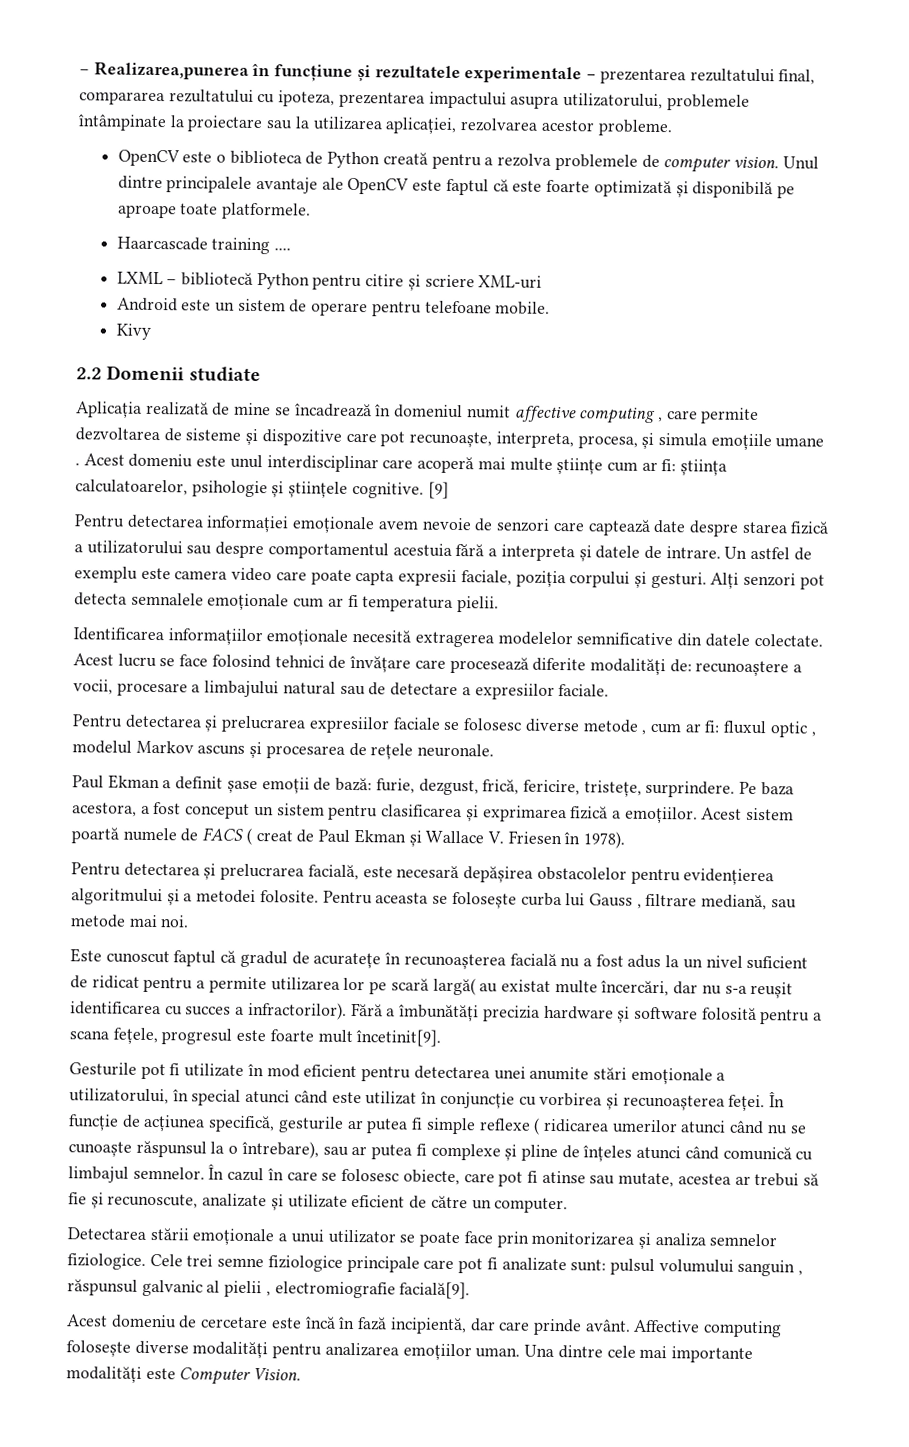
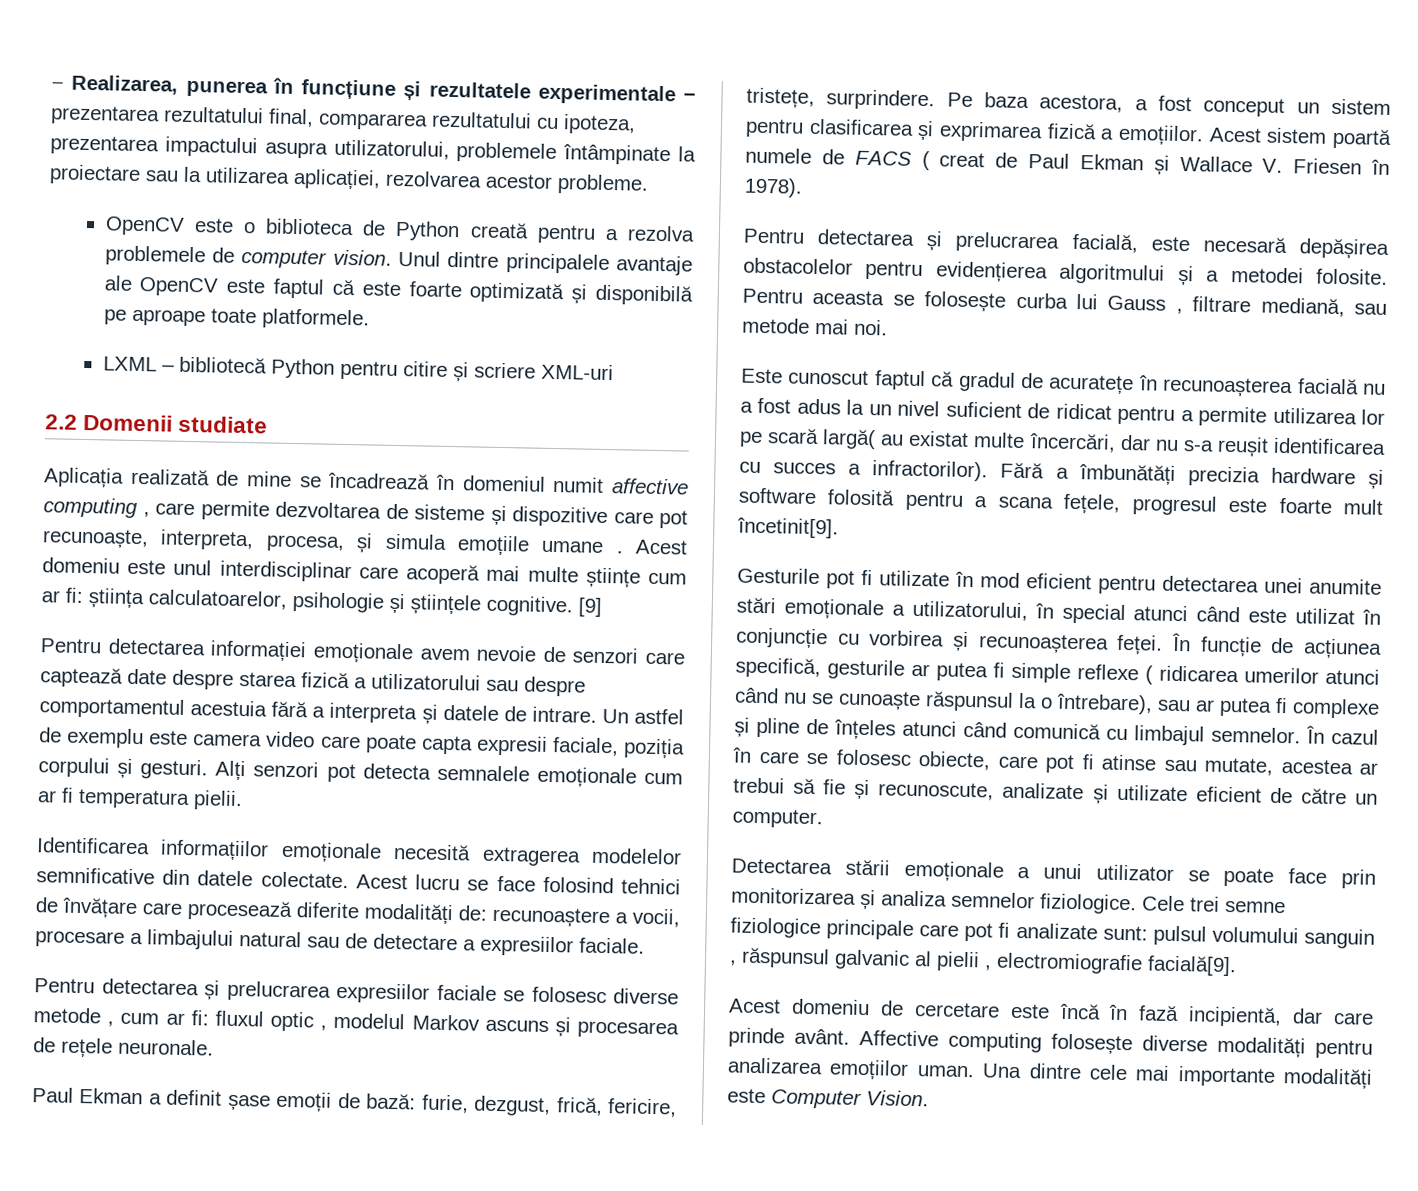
[79,61,249,80] − Realizarea,punerea -> [51,74,268,98] − Realizarea, punerea
[116,236,291,255] // Haarcascade training .... -> (370, 319) none
[116,297,551,317] [115,323,151,340] // Android este un sistem de operare pentru telefoane mobile. // Kivy -> (614, 372) none

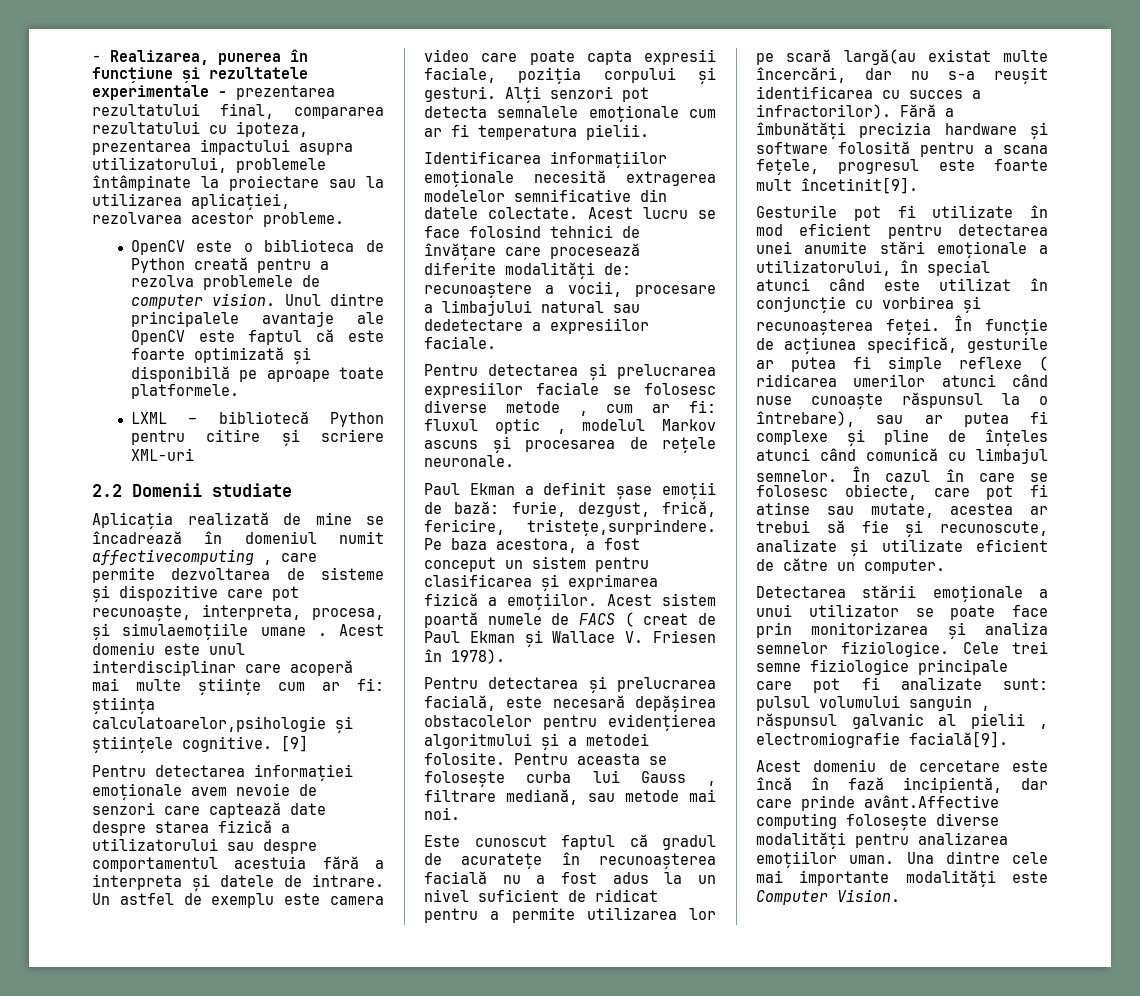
[611,478,689,495] [43,497,138,519] affective computing -> [92,549,254,565] affectivecomputing
[384,533,530,556] simula emoțiile -> [122,623,249,640] simulaemoțiile
[148,589,384,613] calculatoarelor, psihologie -> [92,716,326,732] calculatoarelor,psihologie
[345,933,458,951] de detectare -> [424,319,523,331] dedetectare
[746,87,936,111] tristețe, surprindere. -> [527,519,716,536] tristețe,surprindere.
[822,429,905,450] largă( au -> [843,49,916,65] largă(au
[783,692,834,705] nu se -> [756,396,792,405] nuse
[794,1028,939,1047] avânt. Affective -> [864,795,999,808] avânt.Affective

